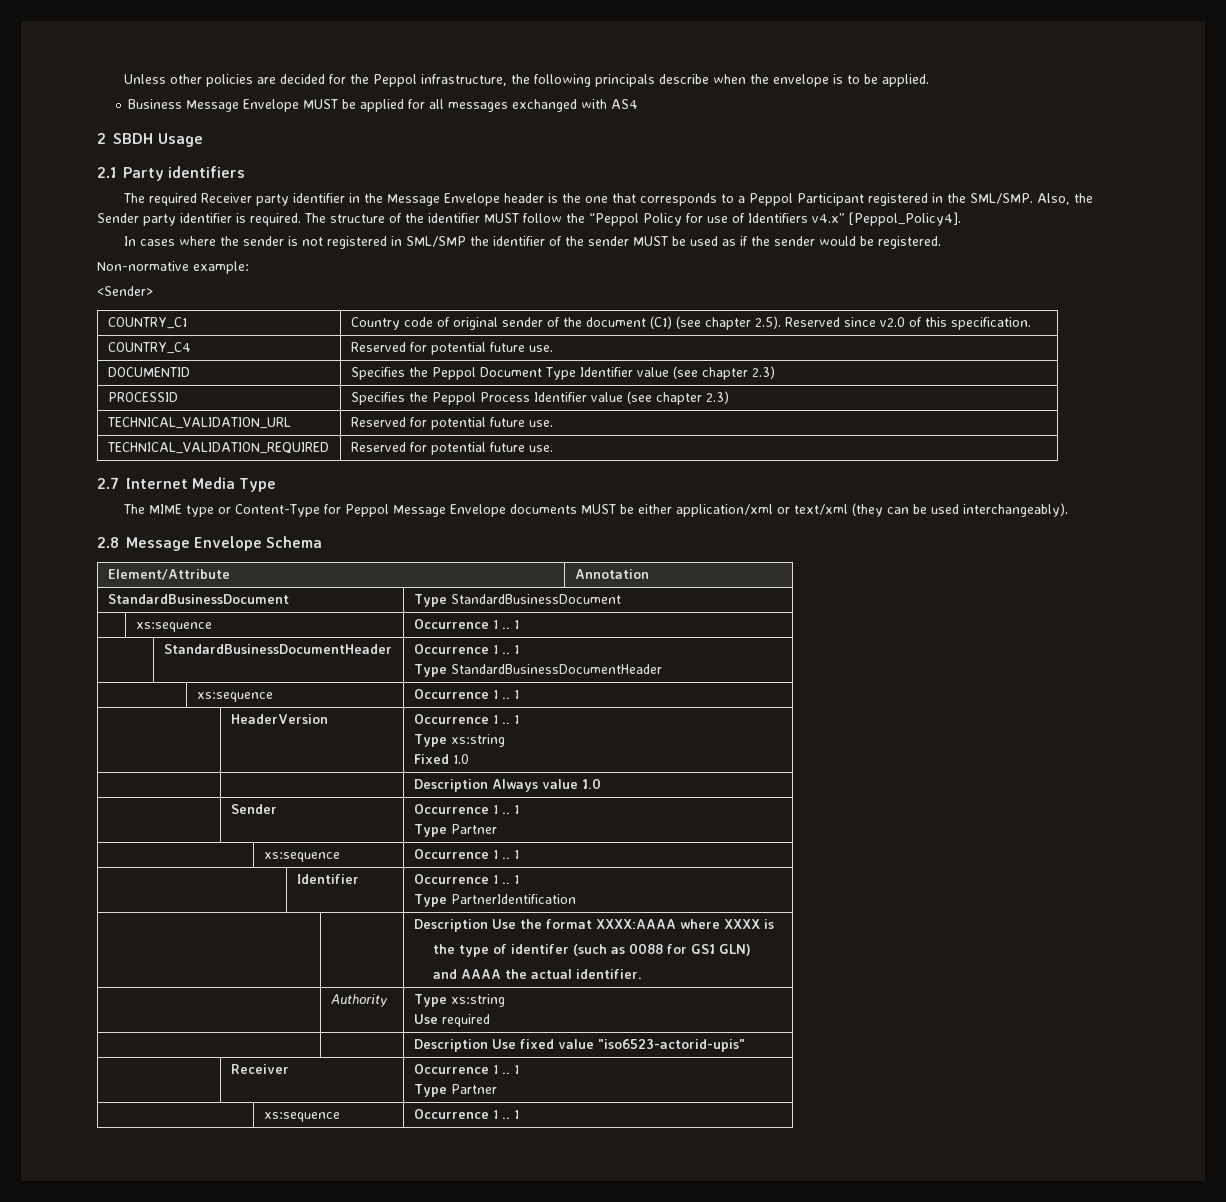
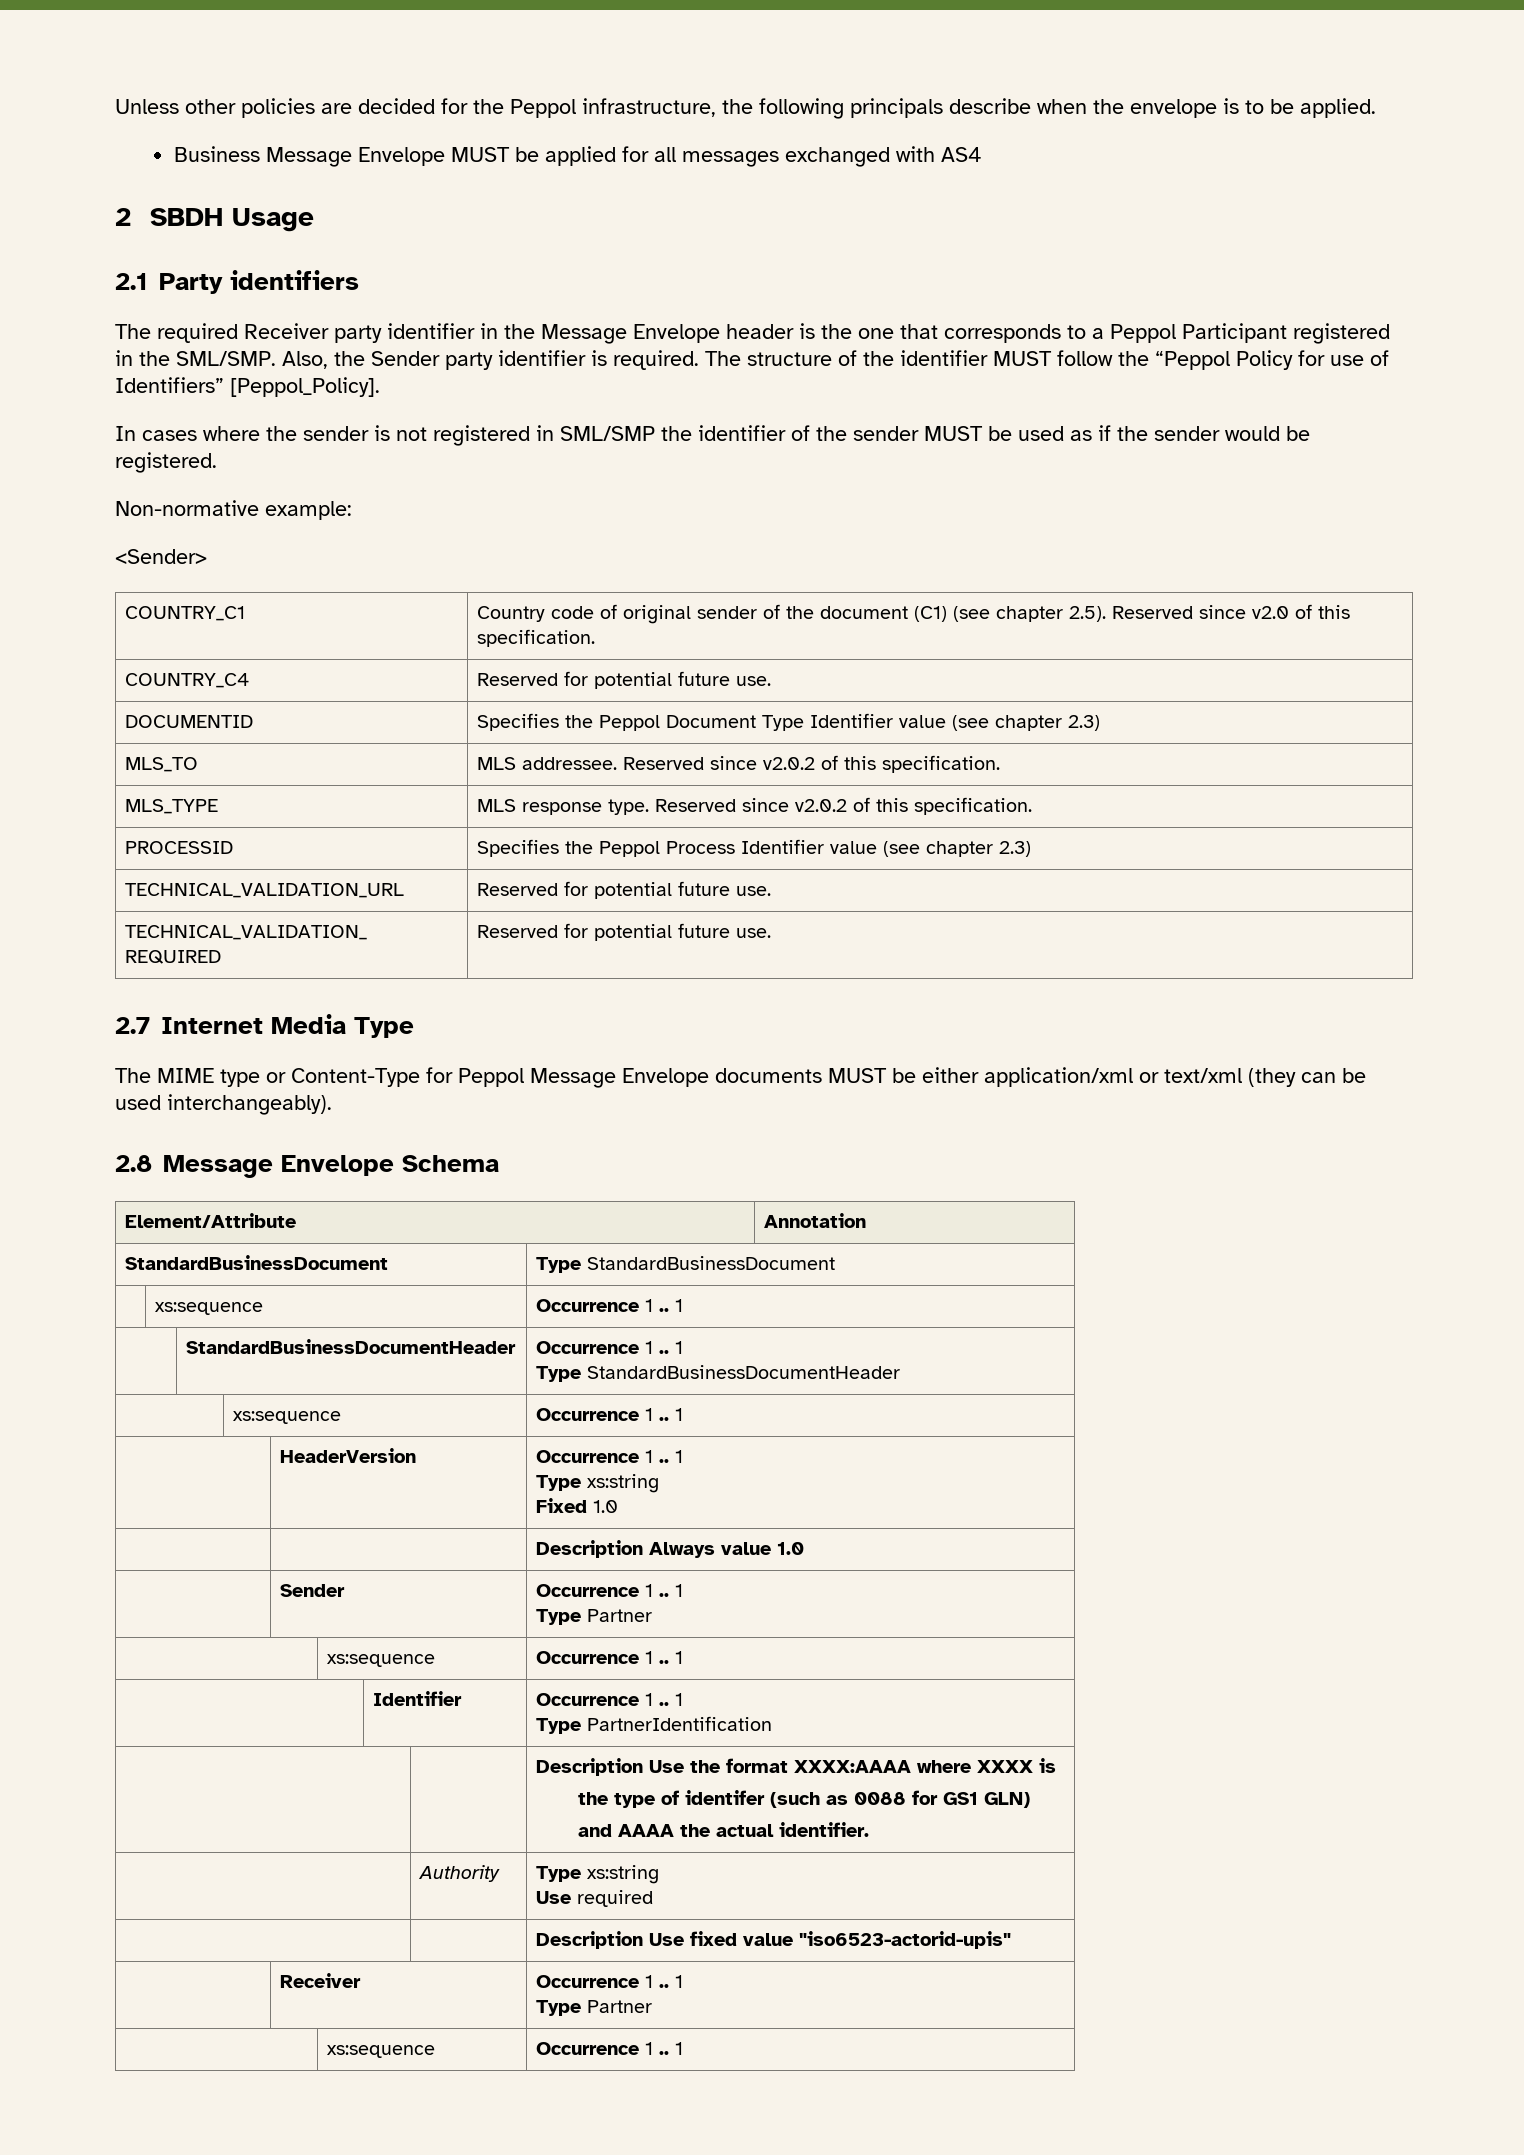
[748,212,961,226] Identifiers v4.x” [Peppol_Policy4]. -> [115,377,380,397] Identifiers” [Peppol_Policy].
(775, 372) none -> [124,757,198,772] [476,755,1000,773] [124,799,218,814] [476,797,1032,815] // MLS_TO | MLS addressee. Reserved since v2.0.2 of this specification. // MLS_TYPE | MLS response type. Reserved since v2.0.2 of this specification.

